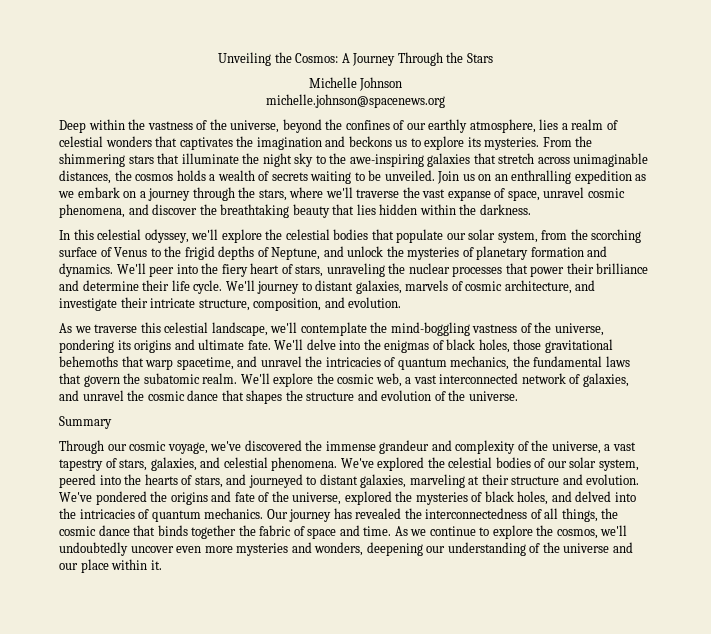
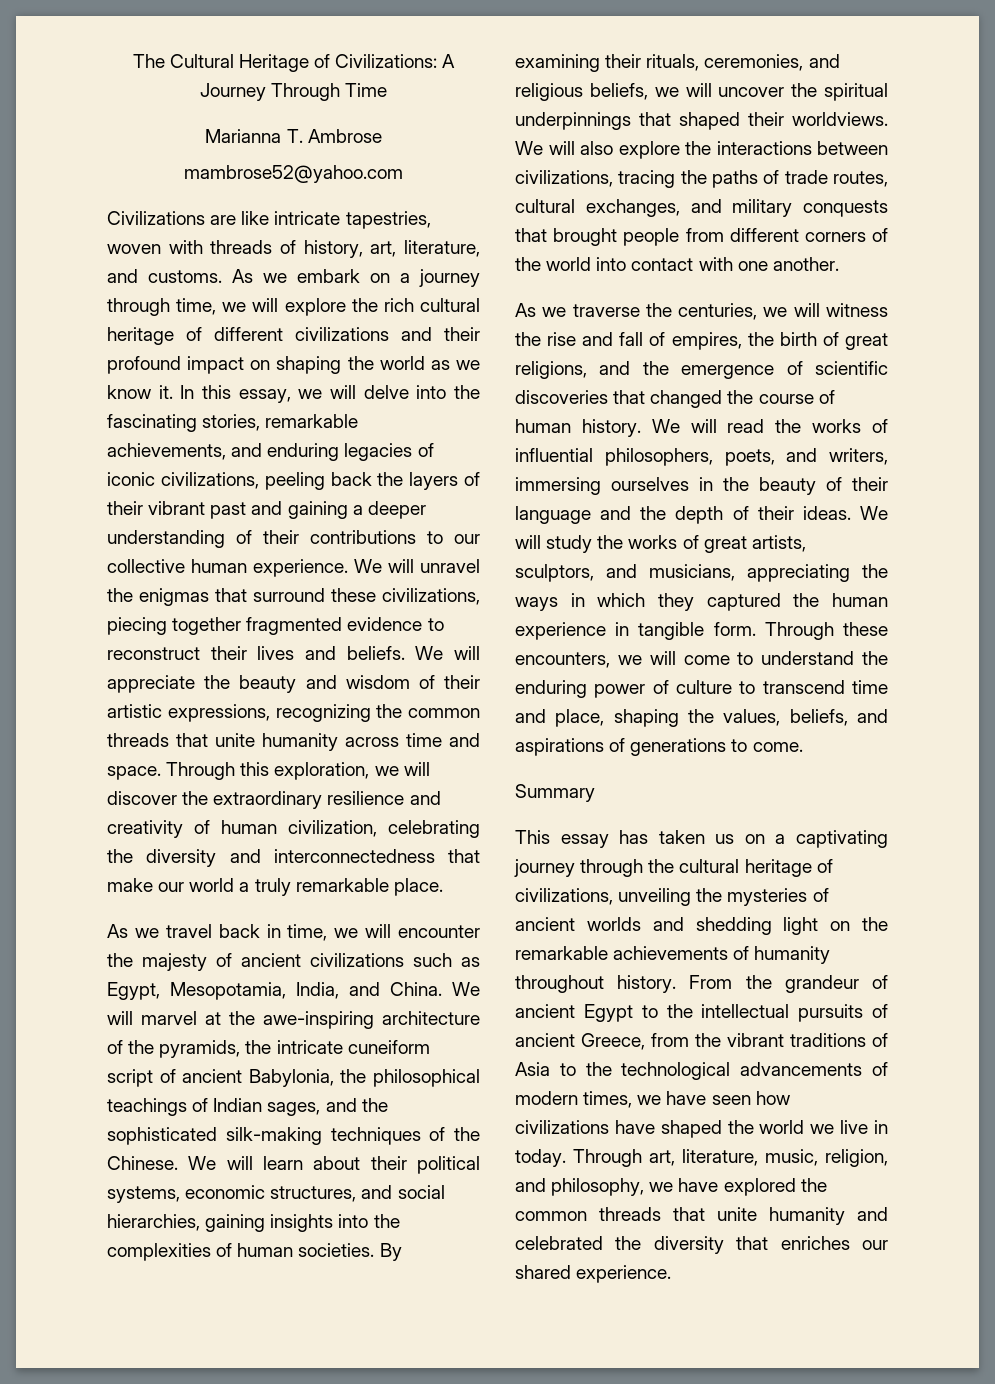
[218,52,493,66] [308,77,403,91] [266,94,445,108] [59,119,618,133] [59,136,593,150] [59,153,649,167] [59,170,647,184] Unveiling the Cosmos: A Journey Through the Stars // Michelle Johnson // michelle.johnson@spacenews.org // Deep within the vastness of the universe, beyond the confines of our earthly atmosphere, lies a realm of celestial wonders that captivates the imagination and beckons us to explore its mysteries. From the shimmering stars that illuminate the night sky to the awe-inspiring galaxies that stretch across unimaginable distances, the cosmos holds a wealth of secrets waiting to be unveiled. Join us on an enthralling expedition as -> [132,54,456,72] [199,83,388,101] [205,129,382,143] [184,165,403,183] [107,211,431,229] [107,240,481,258] [107,269,253,283] The Cultural Heritage of Civilizations: A Journey Through Time // Marianna T. Ambrose // mambrose52@yahoo.com // Civilizations are like intricate tapestries, woven with threads of history, art, literature, and customs. As
[238,187,625,201] [59,204,531,218] [59,229,642,243] [59,246,608,260] [59,263,649,277] [59,280,596,294] [59,297,402,311] [59,322,604,336] [59,339,613,353] [59,356,630,370] [59,373,629,387] [59,390,518,404] [59,416,112,429] [59,440,636,454] [59,457,639,471] [59,474,640,488] [59,491,636,505] [59,508,619,522] [59,525,628,539] [59,542,633,556] [59,559,162,573] the stars, where we'll traverse the vast expanse of space, unravel cosmic phenomena, and discover the breathtaking beauty that lies hidden within the darkness. // In this celestial odyssey, we'll explore the celestial bodies that populate our solar system, from the scorching surface of Venus to the frigid depths of Neptune, and unlock the mysteries of planetary formation and dynamics. We'll peer into the fiery heart of stars, unraveling the nuclear processes that power their brilliance and determine their life cycle. We'll journey to distant galaxies, marvels of cosmic architecture, and investigate their intricate structure, composition, and evolution. // As we traverse this celestial landscape, we'll contemplate the mind-boggling vastness of the universe, pondering its origins and ultimate fate. We'll delve into the enigmas of black holes, those gravitational behemoths that warp spacetime, and unravel the intricacies of quantum mechanics, the fundamental laws that govern the subatomic realm. We'll explore the cosmic web, a vast interconnected network of galaxies, and unravel the cosmic dance that shapes the structure and evolution of the universe. // Summary // Through our cosmic voyage, we've discovered the immense grandeur and complexity of the universe, a vast tapestry of stars, galaxies, and celestial phenomena. We've explored the celestial bodies of our solar system, peered into the hearts of stars, and journeyed to distant galaxies, marveling at their structure and evolution. We've pondered the origins and fate of the universe, explored the mysteries of black holes, and delved into the intricacies of quantum mechanics. Our journey has revealed the interconnectedness of all things, the cosmic dance that binds together the fabric of space and time. As we continue to explore the cosmos, we'll undoubtedly uncover even more mysteries and wonders, deepening our understanding of the universe and our place within it. -> [176,298,480,316] [107,327,480,345] [107,356,481,374] [107,385,480,403] [107,414,359,432] [107,443,434,461] [107,472,480,490] [107,501,426,519] [107,530,480,548] [107,559,480,577] [107,588,480,606] [107,617,444,635] [107,646,480,660] [107,675,480,693] [107,704,480,722] [107,733,480,751] [107,762,430,780] [107,791,441,809] [107,820,480,838] [107,849,480,867] [107,878,443,896] [107,924,480,941] [107,953,480,971] [107,982,480,1000] [107,1011,480,1029] [107,1040,430,1058] [107,1069,480,1087] [107,1098,388,1116] [107,1127,480,1145] [107,1156,480,1174] [107,1185,445,1203] [107,1214,400,1232] [107,1243,402,1261] [515,54,840,72] [515,83,888,101] [515,112,888,130] [515,141,888,159] [515,170,888,188] [515,199,888,217] [515,228,889,246] [515,257,839,271] [515,303,888,320] [515,332,888,350] [515,361,888,379] [515,390,835,408] [515,419,888,437] [515,448,888,466] [515,477,888,495] [515,506,888,524] [515,535,806,553] [515,564,888,582] [515,593,888,611] [515,622,888,640] [515,651,888,668] [515,680,888,698] [515,709,888,727] [515,738,803,756] [515,784,595,802] [515,830,888,848] [514,859,833,877] [515,888,829,906] [515,917,888,935] [515,946,831,964] [515,975,888,993] [515,1004,888,1022] [515,1033,888,1050] [515,1062,888,1080] [515,1091,790,1108] [515,1120,888,1138] [515,1149,888,1167] [515,1178,827,1196] [515,1207,888,1225] [515,1236,888,1254] [515,1265,672,1283] time, we will explore the rich cultural heritage of different civilizations and their profound impact on shaping the world as we know it. In this essay, we will delve into the fascinating stories, remarkable achievements, and enduring legacies of iconic civilizations, peeling back the layers of their vibrant past and gaining a deeper understanding of their contributions to our collective human experience. We will unravel the enigmas that surround these civilizations, piecing together fragmented evidence to reconstruct their lives and beliefs. We will appreciate the beauty and wisdom of their artistic expressions, recognizing the common threads that unite humanity across time and space. Through this exploration, we will discover the extraordinary resilience and creativity of human civilization, celebrating the diversity and interconnectedness that make our world a truly remarkable place. // As we travel back in time, we will encounter the majesty of ancient civilizations such as Egypt, Mesopotamia, India, and China. We will marvel at the awe-inspiring architecture of the pyramids, the intricate cuneiform script of ancient Babylonia, the philosophical teachings of Indian sages, and the sophisticated silk-making techniques of the Chinese. We will learn about their political systems, economic structures, and social hierarchies, gaining insights into the complexities of human societies. By examining their rituals, ceremonies, and religious beliefs, we will uncover the spiritual underpinnings that shaped their worldviews. We will also explore the interactions between civilizations, tracing the paths of trade routes, cultural exchanges, and military conquests that brought people from different corners of the world into contact with one another. // As we traverse the centuries, we will witness the rise and fall of empires, the birth of great religions, and the emergence of scientific discoveries that changed the course of human history. We will read the works of influential philosophers, poets, and writers, immersing ourselves in the beauty of their language and the depth of their ideas. We will study the works of great artists, sculptors, and musicians, appreciating the ways in which they captured the human experience in tangible form. Through these encounters, we will come to understand the enduring power of culture to transcend time and place, shaping the values, beliefs, and aspirations of generations to come. // Summary // This essay has taken us on a captivating journey through the cultural heritage of civilizations, unveiling the mysteries of ancient worlds and shedding light on the remarkable achievements of humanity throughout history. From the grandeur of ancient Egypt to the intellectual pursuits of ancient Greece, from the vibrant traditions of Asia to the technological advancements of modern times, we have seen how civilizations have shaped the world we live in today. Through art, literature, music, religion, and philosophy, we have explored the common threads that unite humanity and celebrated the diversity that enriches our shared experience.

